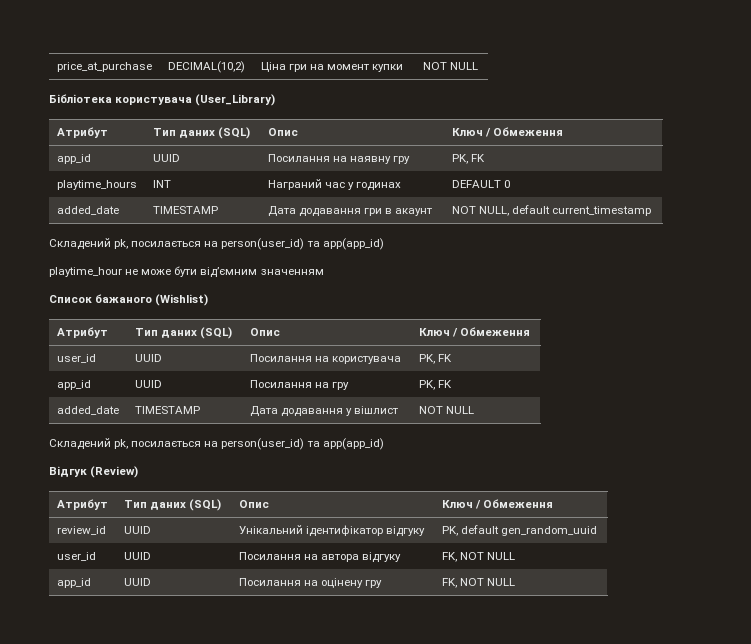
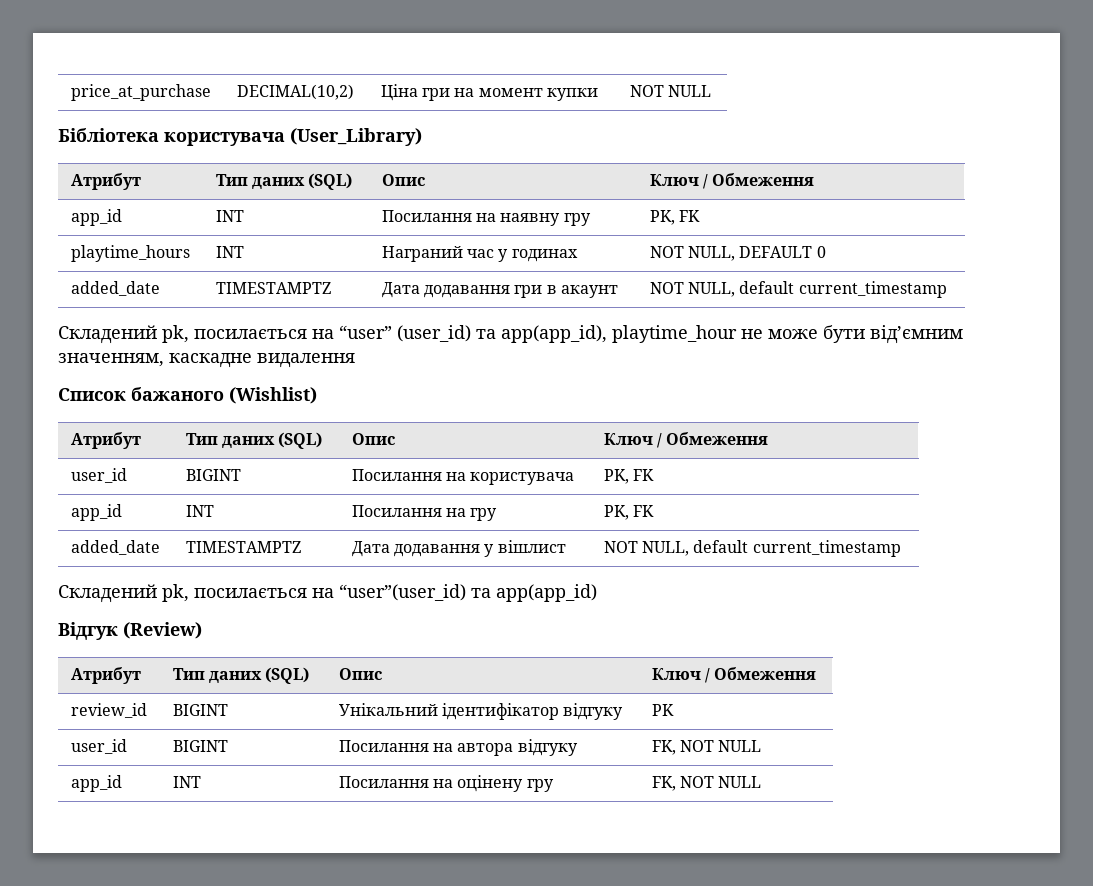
[152,154,180,162] UUID -> [215,210,244,222] INT
(401, 186) none -> [649,246,736,261] NOT NULL,
[152,206,218,214] TIMESTAMP -> [215,282,331,294] TIMESTAMPTZ
[221,238,384,250] person(user_id) та app(app_id) // -> [339,325,607,343] “user” (user_id) та app(app_id),
[260,269,324,275] значенням -> [58,353,355,368] значенням, каскадне видалення
[134,354,162,362] UUID -> [185,469,241,481] BIGINT
[134,380,162,388] UUID -> [185,505,214,517] INT
[134,406,200,414] TIMESTAMP -> [185,541,301,553] TIMESTAMPTZ
[445,406,474,414] [49,438,305,450] NULL // Складений pk, посилається на person(user_id) -> [642,540,901,557] [58,584,466,603] NULL, default current_timestamp // Складений pk, посилається на “user”(user_id)
[123,526,151,534] UUID -> [172,704,228,716] BIGINT
[441,525,597,536] [56,552,96,561] [123,552,151,560] PK, default gen_random_uuid // user_id | UUID -> [651,704,674,716] [70,739,127,754] [172,740,228,752] PK // user_id | BIGINT
[123,578,151,586] UUID -> [172,776,201,788] INT

